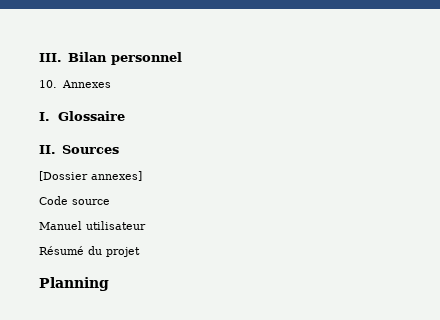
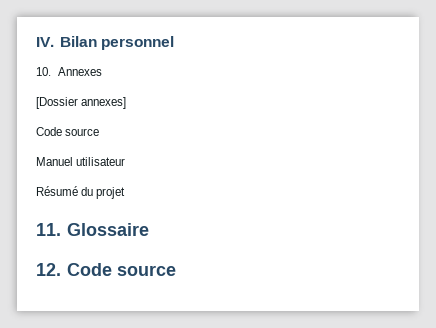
[39,53,62,62] III. -> [36,37,54,47] IV.
[39,111,125,121] [39,145,119,154] // I. Glossaire // II. Sources -> (103, 71) none
[39,277,109,291] Planning -> [36,223,149,236] [36,263,176,276] 11. Glossaire // 12. Code source

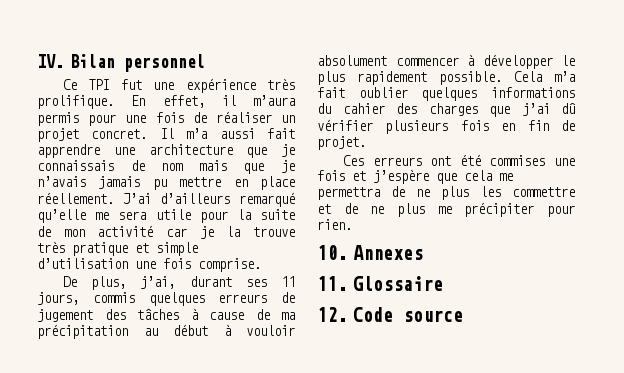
[36,67,103,76] [36,97,127,109] [36,127,100,136] [36,157,126,166] [36,186,126,199] 10. Annexes // [Dossier annexes] // Code source // Manuel utilisateur // Résumé du projet -> [62,78,295,93] [37,95,295,109] [37,111,295,126] [37,128,295,142] [37,144,295,158] [37,160,295,174] [37,176,295,190] [37,192,295,207] [37,209,295,223] [37,225,295,239] [37,241,198,256] [37,258,261,272] [62,276,295,290] [37,292,295,306] [37,308,295,322] [37,324,295,339] [317,54,575,69] [317,71,575,85] [317,87,575,101] [317,103,576,117] [317,119,575,134] [317,136,366,150] [342,154,575,166] [317,169,513,184] [317,186,575,200] [317,202,575,217] [317,219,352,230] [317,245,423,260] Ce TPI fut une expérience très prolifique. En effet, il m’aura permis pour une fois de réaliser un projet concret. Il m’a aussi fait apprendre une architecture que je connaissais de nom mais que je n’avais jamais pu mettre en place réellement. J’ai d’ailleurs remarqué qu’elle me sera utile pour la suite de mon activité car je la trouve très pratique et simple d’utilisation une fois comprise. // De plus, j’ai, durant ses 11 jours, commis quelques erreurs de jugement des tâches à cause de ma précipitation au début à vouloir absolument commencer à développer le plus rapidement possible. Cela m’a fait oublier quelques informations du cahier des charges que j’ai dû vérifier plusieurs fois en fin de projet. // Ces erreurs ont été commises une fois et j’espère que cela me permettra de ne plus les commettre et de ne plus me précipiter pour rien. // 10. Annexes

